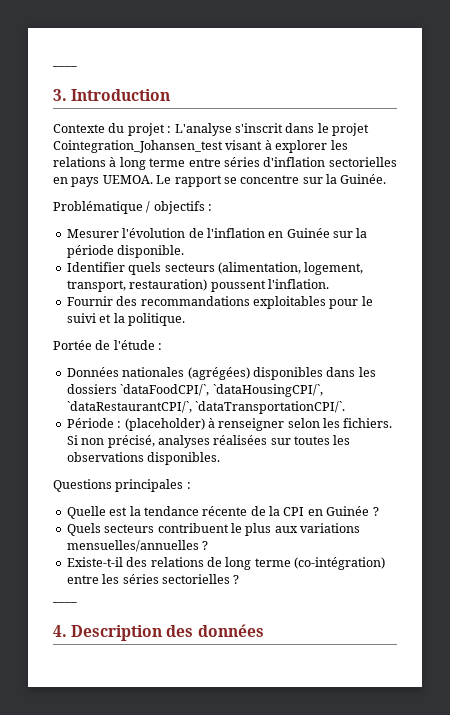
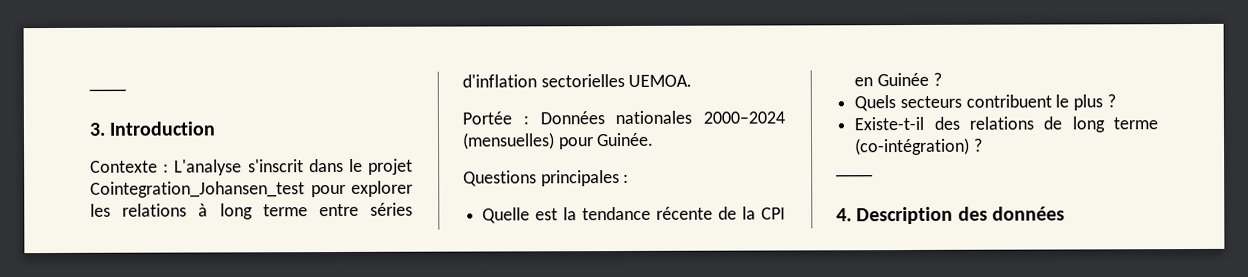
[108,123,165,136] du projet -> (158, 166) none
[225,140,272,150] visant à -> [310,184,346,198] pour
[53,177,100,187] en pays -> (625, 80) none
[156,174,387,187] [53,201,213,214] [66,228,368,238] [66,245,185,258] [66,262,364,275] [66,279,329,292] [66,296,373,309] [66,313,185,326] Le rapport se concentre sur la Guinée. // Problématique / objectifs : // Mesurer l'évolution de l'inflation en Guinée sur la période disponible. // Identifier quels secteurs (alimentation, logement, transport, restauration) poussent l'inflation. // Fournir des recommandations exploitables pour le suivi et la politique. -> (693, 80) none
[95,340,163,350] de l'étude : // -> [522,115,529,125] :
[187,367,376,380] [66,384,323,397] [66,401,346,414] [66,418,393,431] [66,435,351,448] [66,452,221,465] (agrégées) disponibles dans les dossiers `dataFoodCPI/`, `dataHousingCPI/`, `dataRestaurantCPI/`, `dataTransportationCPI/`. // Période : (placeholder) à renseigner selon les fichiers. Si non précisé, analyses réalisées sur toutes les observations disponibles. -> [703,111,785,124] [462,132,655,150] 2000–2024 (mensuelles) pour Guinée.
[274,523,360,533] [66,540,199,552] aux variations mensuelles/annuelles -> (1104, 102) none
[66,574,230,584] entre les séries sectorielles -> (971, 146) none

